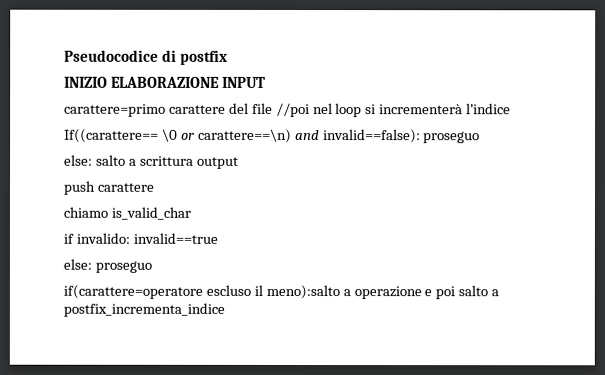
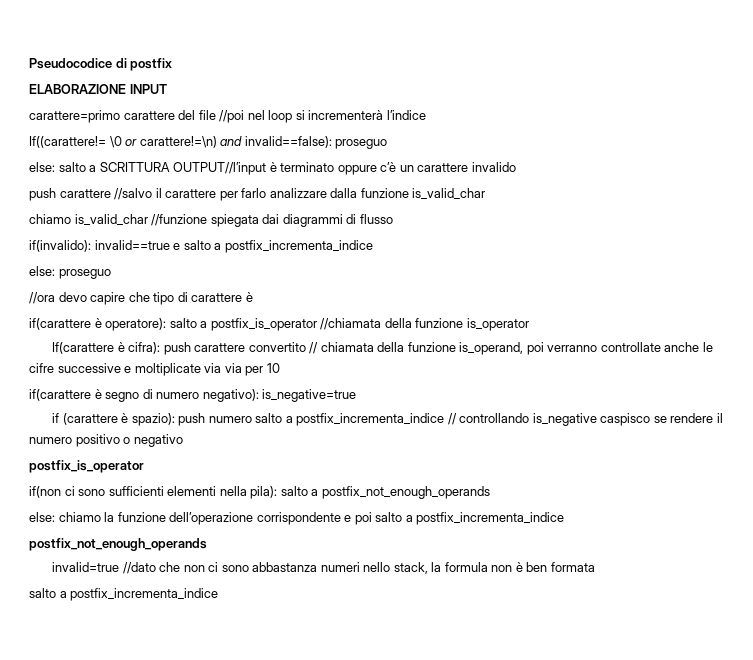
[64,76,108,88] INIZIO -> (173, 64) none
[64,128,159,143] If((carattere== -> [29,136,106,148] If((carattere!=
[197,128,292,143] carattere==\n) -> [139,136,217,148] carattere!=\n)
[139,155,239,169] [63,180,155,195] [63,206,191,220] [63,232,218,244] [63,258,152,273] [63,284,422,300] scrittura output // push carattere // chiamo is_valid_char // if invalido: invalid==true // else: proseguo // if(carattere=operatore escluso il meno):salto a operazione -> [99,162,516,175] [29,188,486,201] [29,214,393,227] [29,240,373,253] [29,266,111,279] [29,292,253,305] [29,318,529,331] [52,342,713,355] [29,363,280,376] [29,389,357,402] [52,413,723,426] [29,434,183,447] [29,460,144,473] [29,486,490,499] [29,512,341,525] SCRITTURA OUTPUT//l’input è terminato oppure c’è un carattere invalido // push carattere //salvo il carattere per farlo analizzare dalla funzione is_valid_char // chiamo is_valid_char //funzione spiegata dai diagrammi di flusso // if(invalido): invalid==true e salto a postfix_incrementa_indice // else: proseguo // //ora devo capire che tipo di carattere è // if(carattere è operatore): salto a postfix_is_operator //chiamata della funzione is_operator // If(carattere è cifra): push carattere convertito // chiamata della funzione is_operand, poi verranno controllate anche le cifre successive e moltiplicate via via per 10 // if(carattere è segno di numero negativo): is_negative=true // if (carattere è spazio): push numero salto a postfix_incrementa_indice // controllando is_negative caspisco se rendere il numero positivo o negativo // postfix_is_operator // if(non ci sono sufficienti elementi nella pila): salto a postfix_not_enough_operands // else: chiamo la funzione dell’operazione corrispondente
(225, 309) none -> [29,538,207,551] [52,562,595,574] [29,588,219,601] // postfix_not_enough_operands // invalid=true //dato che non ci sono abbastanza numeri nello stack, la formula non è ben formata // salto a postfix_incrementa_indice

